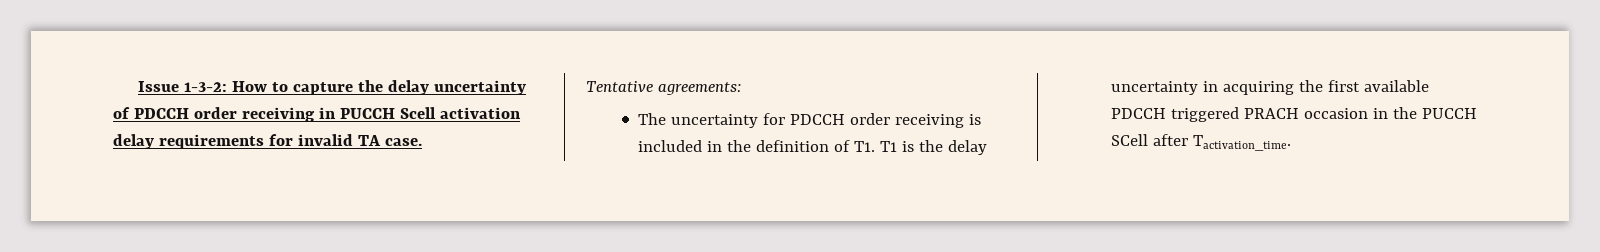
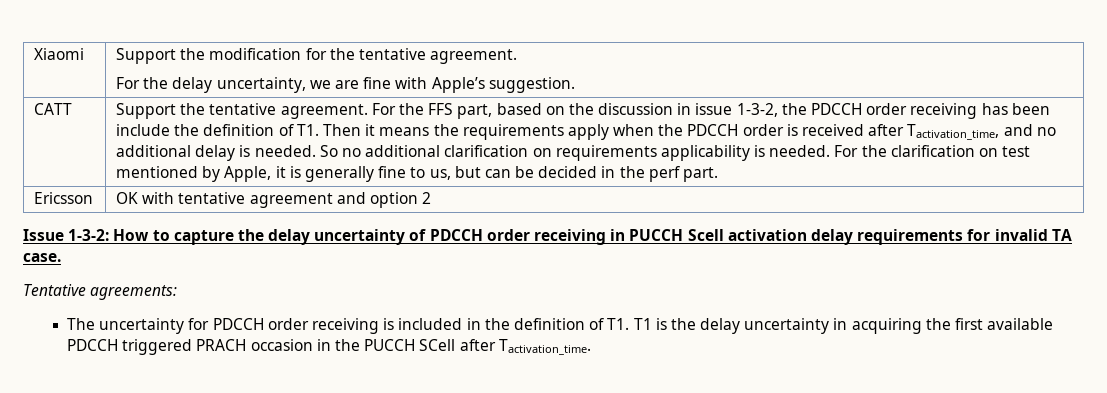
(138, 86) none -> [34,48,85,60] [116,48,518,64] [116,77,575,93] [34,103,73,115] [116,103,1050,119] [116,124,1056,140] [116,145,1031,161] [116,166,719,182] [34,192,94,204] [116,192,432,208] Xiaomi | Support the modification for the tentative agreement. // For the delay uncertainty, we are fine with Apple’s suggestion. // CATT | Support the tentative agreement. For the FFS part, based on the discussion in issue 1-3-2, the PDCCH order receiving has been include the definition of T1. Then it means the requirements apply when the PDCCH order is received after Tactivation_time, and no additional delay is needed. So no additional clarification on requirements applicability is needed. For the clarification on test mentioned by Apple, it is generally fine to us, but can be decided in the perf part. // Ericsson | OK with tentative agreement and option 2 //

